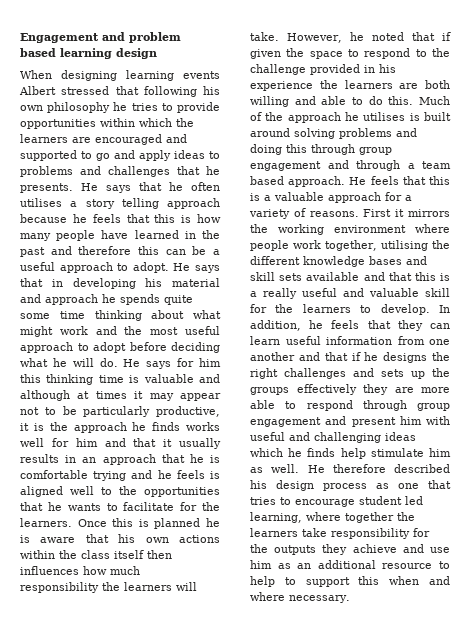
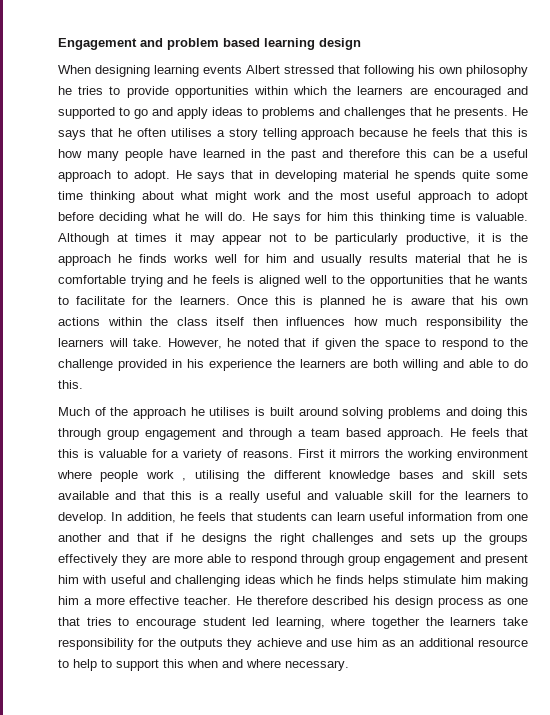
[145,278,220,287] [20,294,98,305] his material and approach -> [342,170,389,179] material
[143,374,221,383] [20,390,70,401] valuable and although -> [476,212,528,221] [58,233,109,245] valuable. Although
[133,438,221,449] [20,454,156,465] that it usually results in an approach -> [321,254,462,266] usually results material
(414, 100) none -> (83, 384) //
[264,192,381,203] a valuable approach -> [98,449,147,458] valuable
[325,240,378,251] together, -> [182,478,187,481] ,
[397,320,423,331] they -> [257,512,307,521] students
[340,448,366,459] help -> [367,575,399,587] helps
[250,464,300,473] as well. -> [485,575,528,587] [58,596,231,605] making him a more effective teacher.

